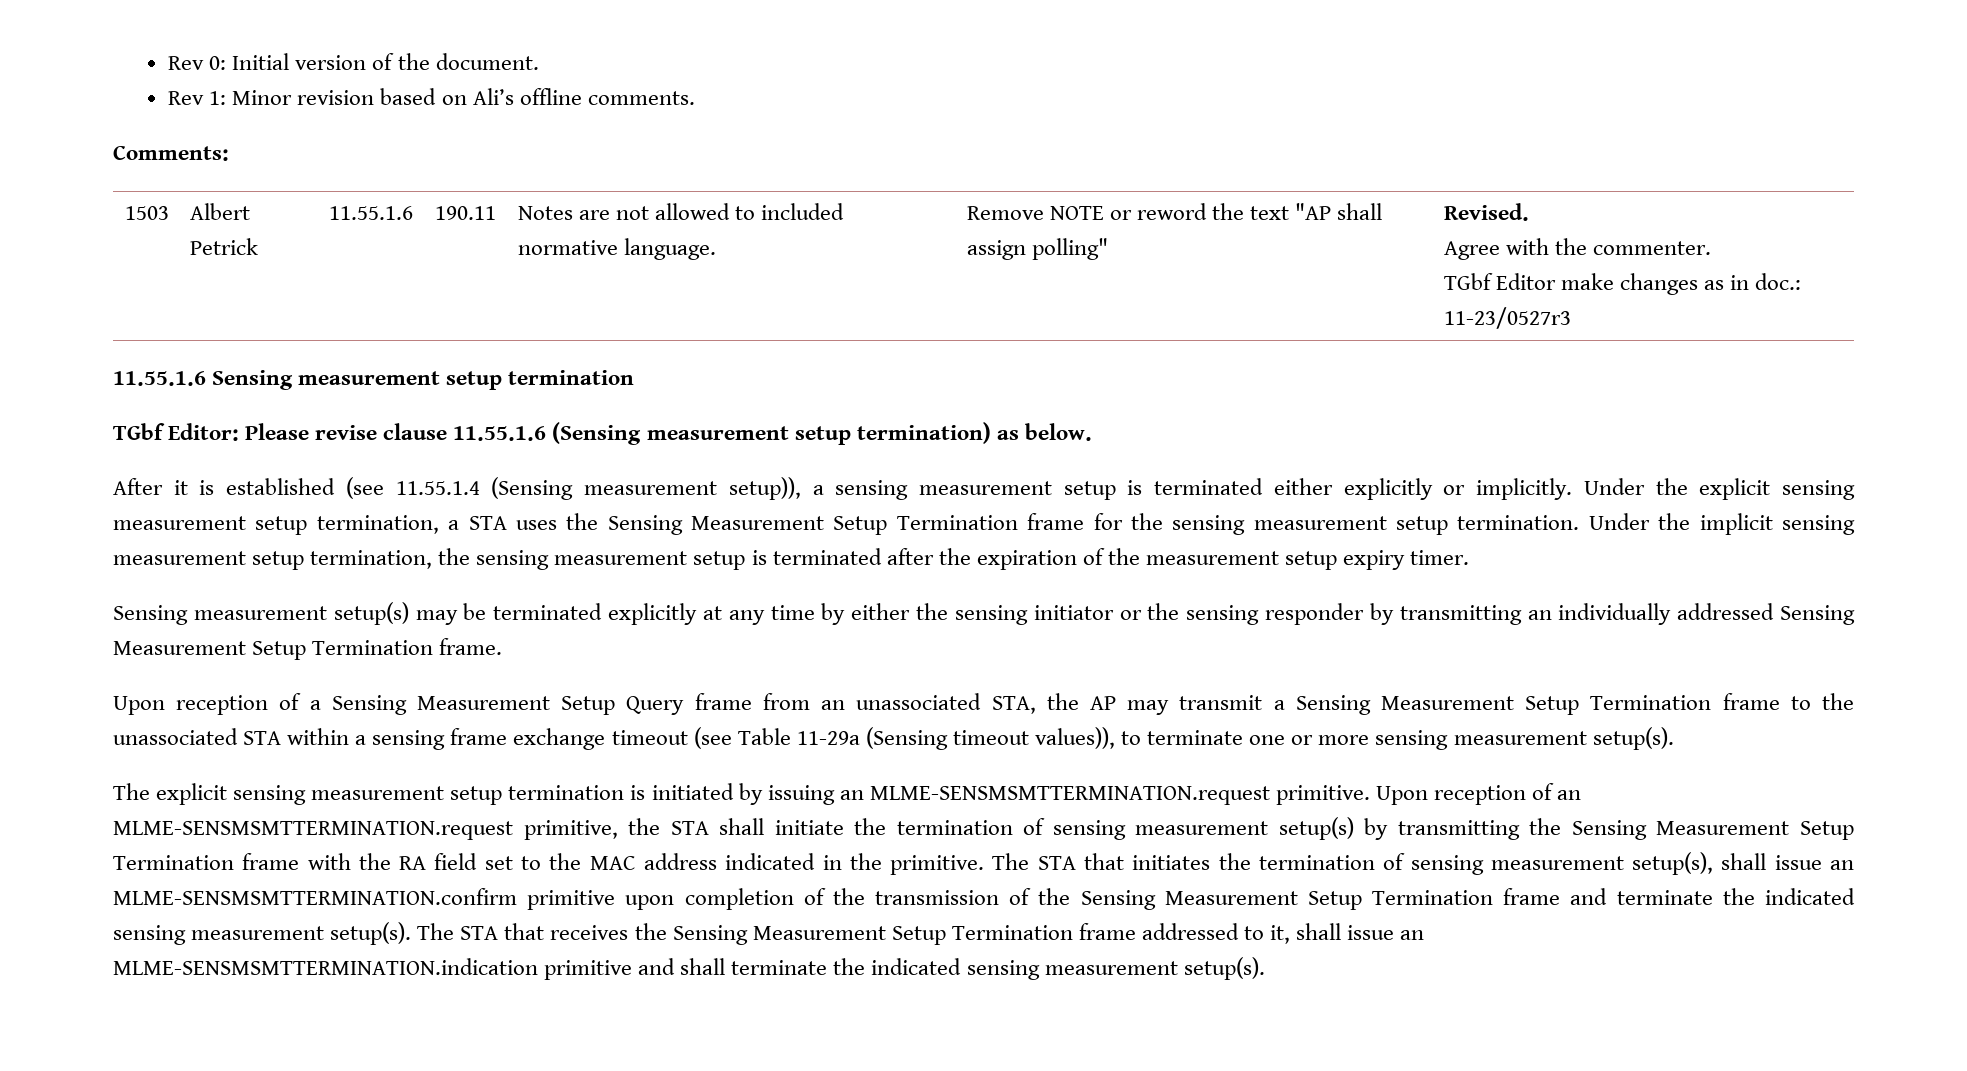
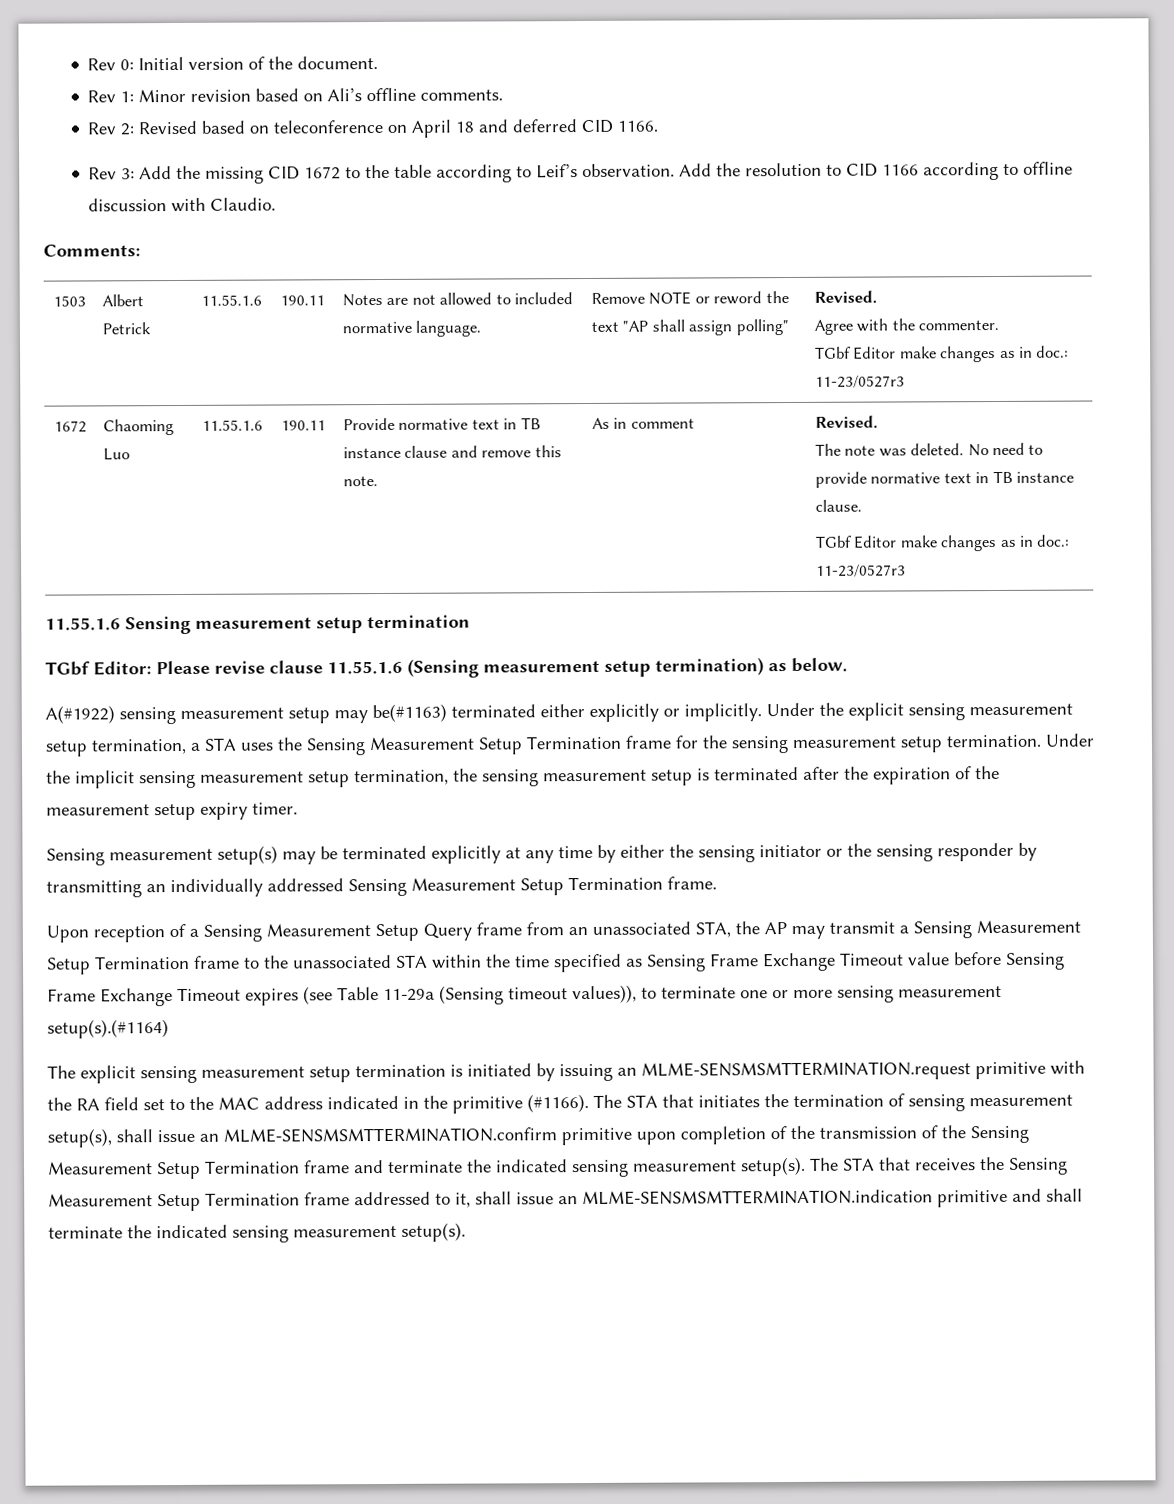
(695, 98) none -> [87,119,659,138] [88,161,1074,184] [88,197,277,213] // Rev 2: Revised based on teleconference on April 18 and deferred CID 1166. // Rev 3: Add the missing CID 1672 to the table according to Leif’s observation. Add the resolution to CID 1166 according to offline discussion with Claudio.
(1571, 318) none -> [54,420,88,433] [102,419,174,436] [102,448,130,461] [201,419,263,431] [280,420,326,431] [342,417,541,431] [342,445,562,459] [342,476,378,487] [591,417,695,429] [814,415,878,429] [814,442,1044,457] [814,470,1075,488] [814,499,862,512] [814,534,1071,552] [815,564,906,577] // 1672 | Chaoming Luo | 11.55.1.6 | 190.11 | Provide normative text in TB instance clause and remove this note. | As in comment | Revised. // The note was deleted. No need to provide normative text in TB instance clause. // TGbf Editor make changes as in doc.: 11-23/0527r3
[113,477,1143,500] After it is established (see 11.55.1.4 (Sensing measurement setup)), a sensing measurement setup is -> [45,703,447,725] A(#1922) sensing measurement setup may be(#1163)
[355,728,688,750] a sensing frame exchange timeout -> [485,951,1065,973] [47,987,299,1007] the time specified as Sensing Frame Exchange Timeout value before Sensing Frame Exchange Timeout expires
[1592,727,1674,750] setup(s). -> [47,1019,169,1039] setup(s).(#1164)
[1275,783,1582,805] [113,817,1854,840] [113,853,300,870] primitive. Upon reception of an MLME-SENSMSMTTERMINATION.request primitive, the STA shall initiate the termination of sensing measurement setup(s) by transmitting the Sensing Measurement Setup Termination frame -> [975,1061,1046,1080] primitive
[890,855,985,875] primitive. -> [452,1093,589,1114] primitive (#1166).

